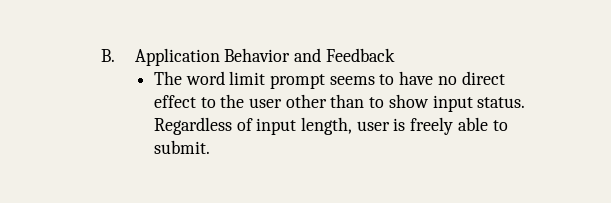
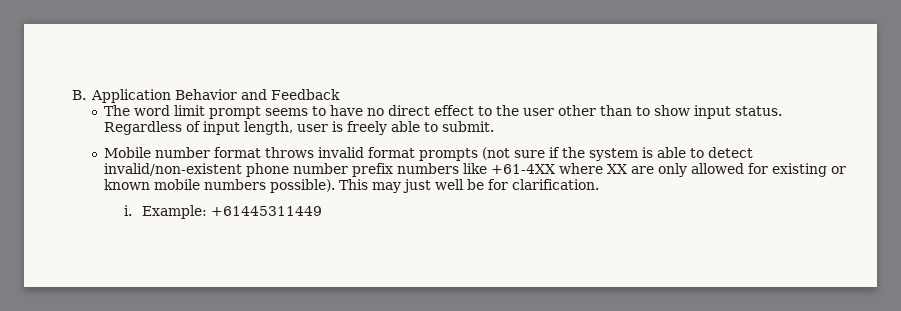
(210, 147) none -> [103,147,753,161] [103,163,846,177] [103,179,599,193] [124,205,322,219] // Mobile number format throws invalid format prompts (not sure if the system is able to detect invalid/non-existent phone number prefix numbers like +61-4XX where XX are only allowed for existing or known mobile numbers possible). This may just well be for clarification. // i. Example: +61445311449

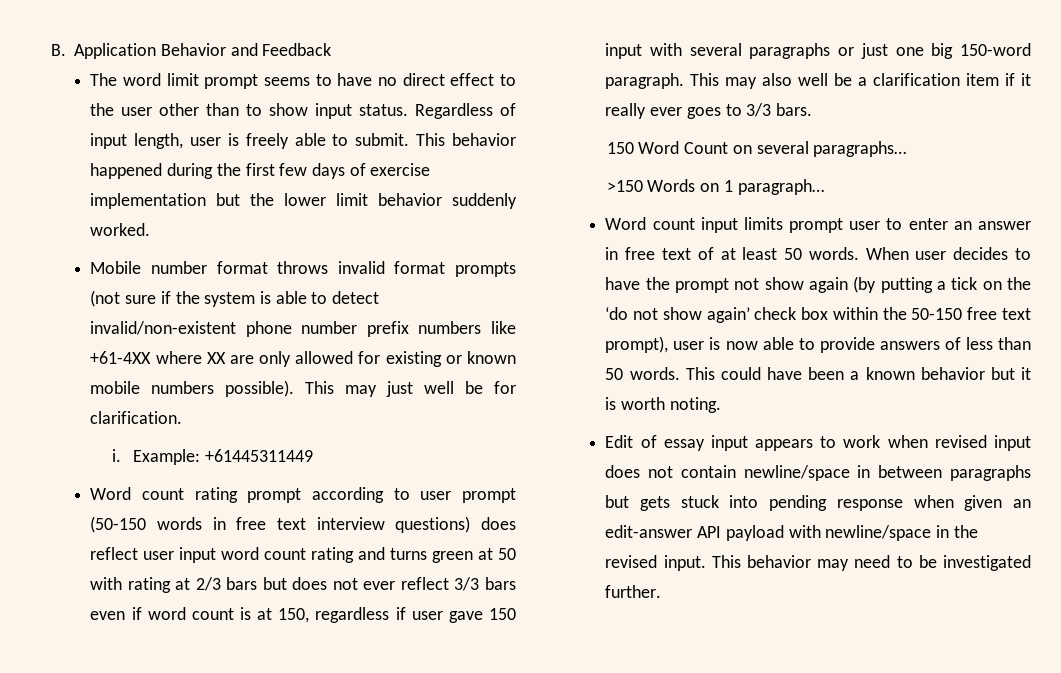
(494, 126) none -> [416,133,516,146] [90,163,431,179] [90,193,517,209] [90,223,151,236] This behavior happened during the first few days of exercise implementation but the lower limit behavior suddenly worked.
(322, 211) none -> [90,487,516,503] [90,516,516,533] [90,547,516,563] [90,577,516,593] [90,607,516,623] [605,43,1031,59] [605,73,1031,89] [605,103,812,119] [606,141,907,157] [606,179,824,195] [605,217,1031,233] [605,247,1031,260] [605,276,1031,293] [605,307,1031,323] [605,336,1031,353] [605,367,1031,380] [605,397,721,413] [605,435,1031,451] [605,465,1031,481] [605,495,1031,511] [605,525,978,541] [605,555,1031,571] [605,585,662,598] // Word count rating prompt according to user prompt (50-150 words in free text interview questions) does reflect user input word count rating and turns green at 50 with rating at 2/3 bars but does not ever reflect 3/3 bars even if word count is at 150, regardless if user gave 150 input with several paragraphs or just one big 150-word paragraph. This may also well be a clarification item if it really ever goes to 3/3 bars. // 150 Word Count on several paragraphs… // >150 Words on 1 paragraph… // Word count input limits prompt user to enter an answer in free text of at least 50 words. When user decides to have the prompt not show again (by putting a tick on the ‘do not show again’ check box within the 50-150 free text prompt), user is now able to provide answers of less than 50 words. This could have been a known behavior but it is worth noting. // Edit of essay input appears to work when revised input does not contain newline/space in between paragraphs but gets stuck into pending response when given an edit-answer API payload with newline/space in the revised input. This behavior may need to be investigated further.

